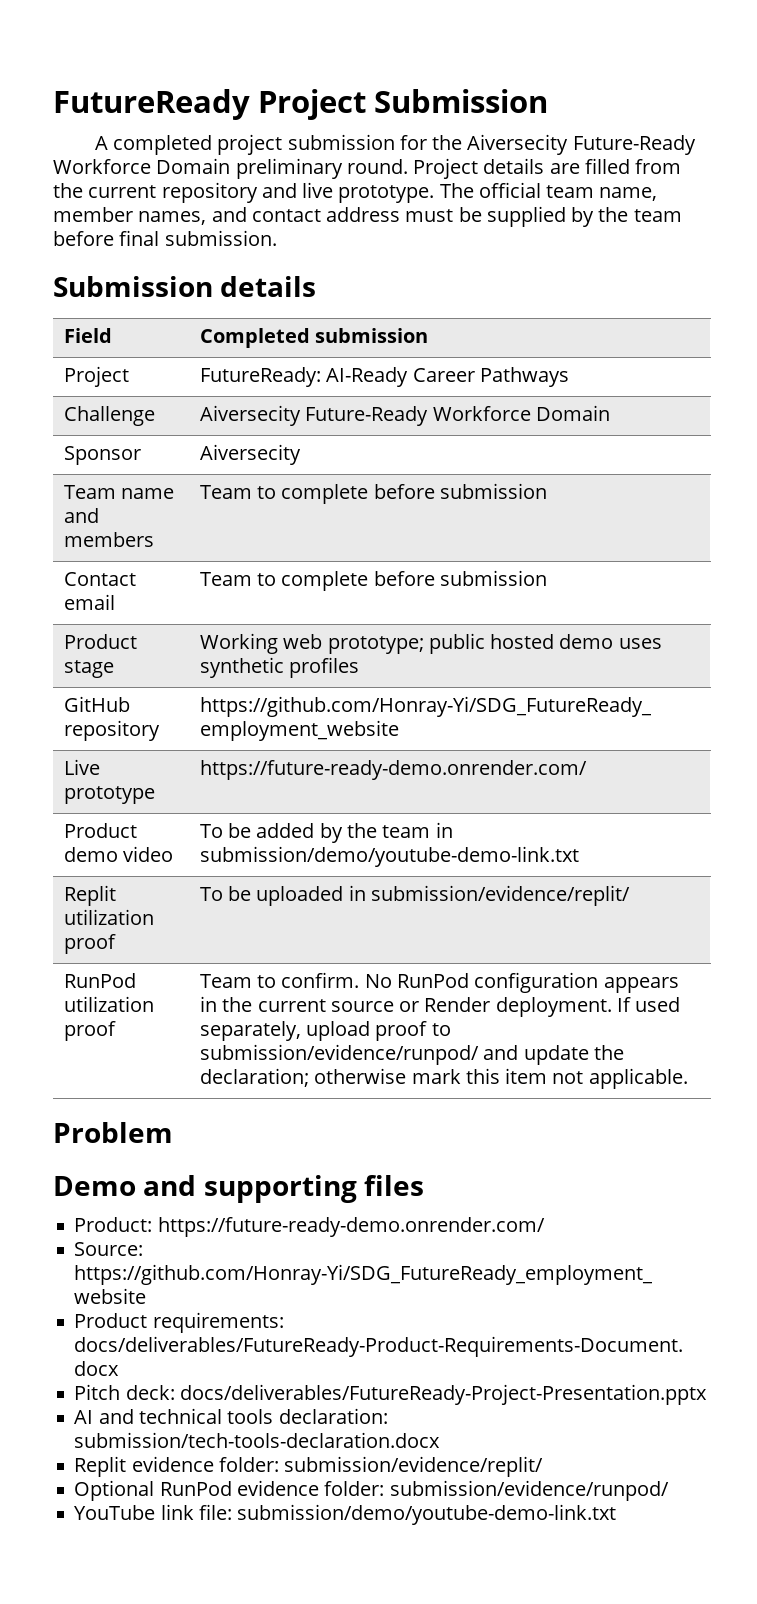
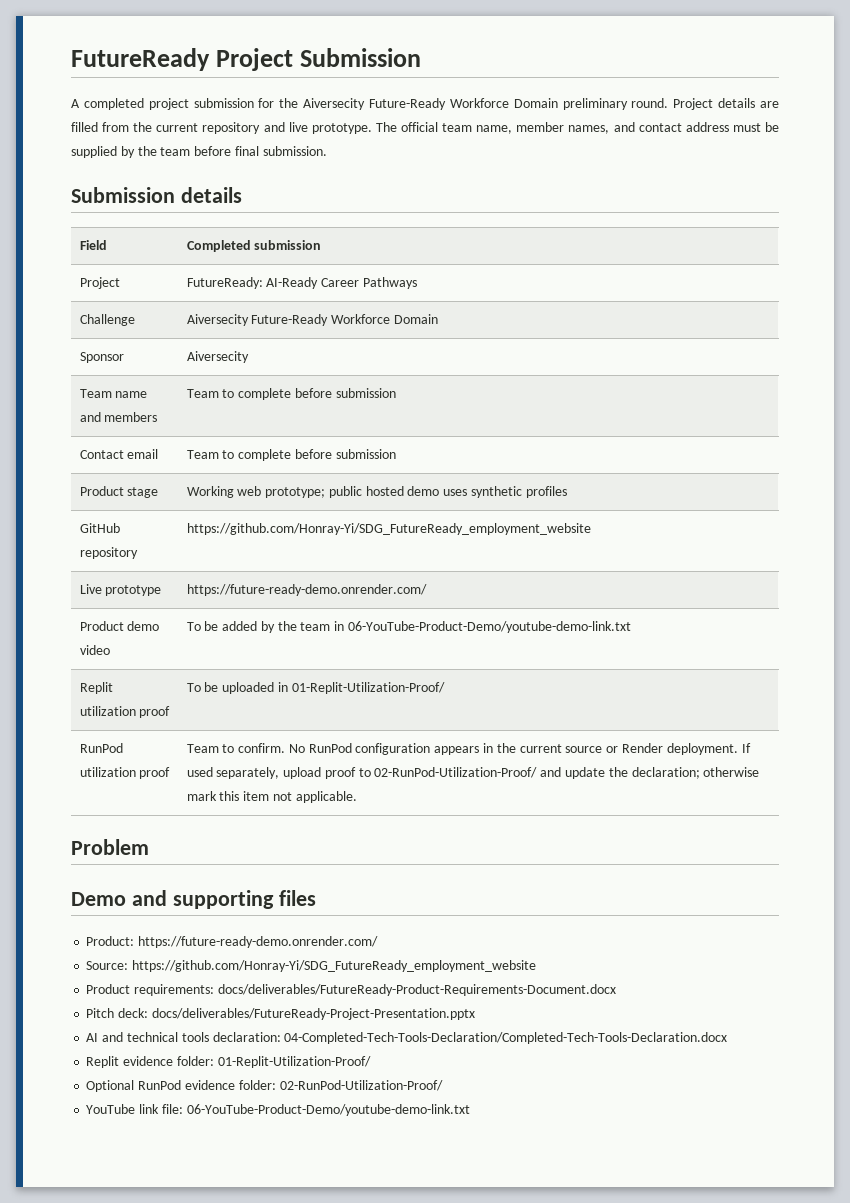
[199,846,579,867] submission/demo/youtube-demo-link.txt -> [348,621,632,633] 06-YouTube-Product-Demo/youtube-demo-link.txt
[371,885,631,906] submission/evidence/replit/ -> [291,682,445,694] 01-Replit-Utilization-Proof/
[199,1044,479,1065] submission/evidence/runpod/ -> [374,767,538,778] 02-RunPod-Utilization-Proof/
[74,1432,441,1448] submission/tech-tools-declaration.docx -> [284,1032,728,1044] 04-Completed-Tech-Tools-Declaration/Completed-Tech-Tools-Declaration.docx
[284,1456,544,1477] submission/evidence/replit/ -> [217,1056,371,1068] 01-Replit-Utilization-Proof/
[389,1480,669,1501] submission/evidence/runpod/ -> [279,1080,443,1091] 02-RunPod-Utilization-Proof/
[237,1504,617,1525] submission/demo/youtube-demo-link.txt -> [186,1104,470,1116] 06-YouTube-Product-Demo/youtube-demo-link.txt

